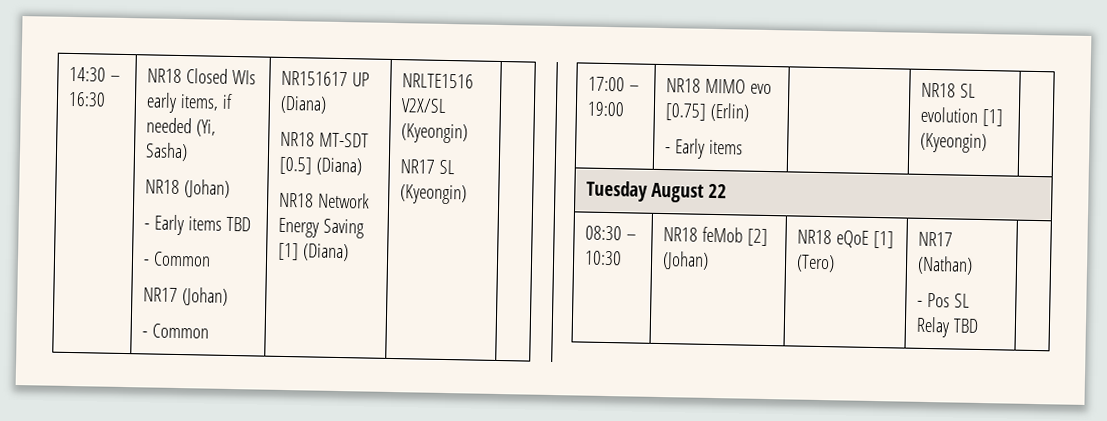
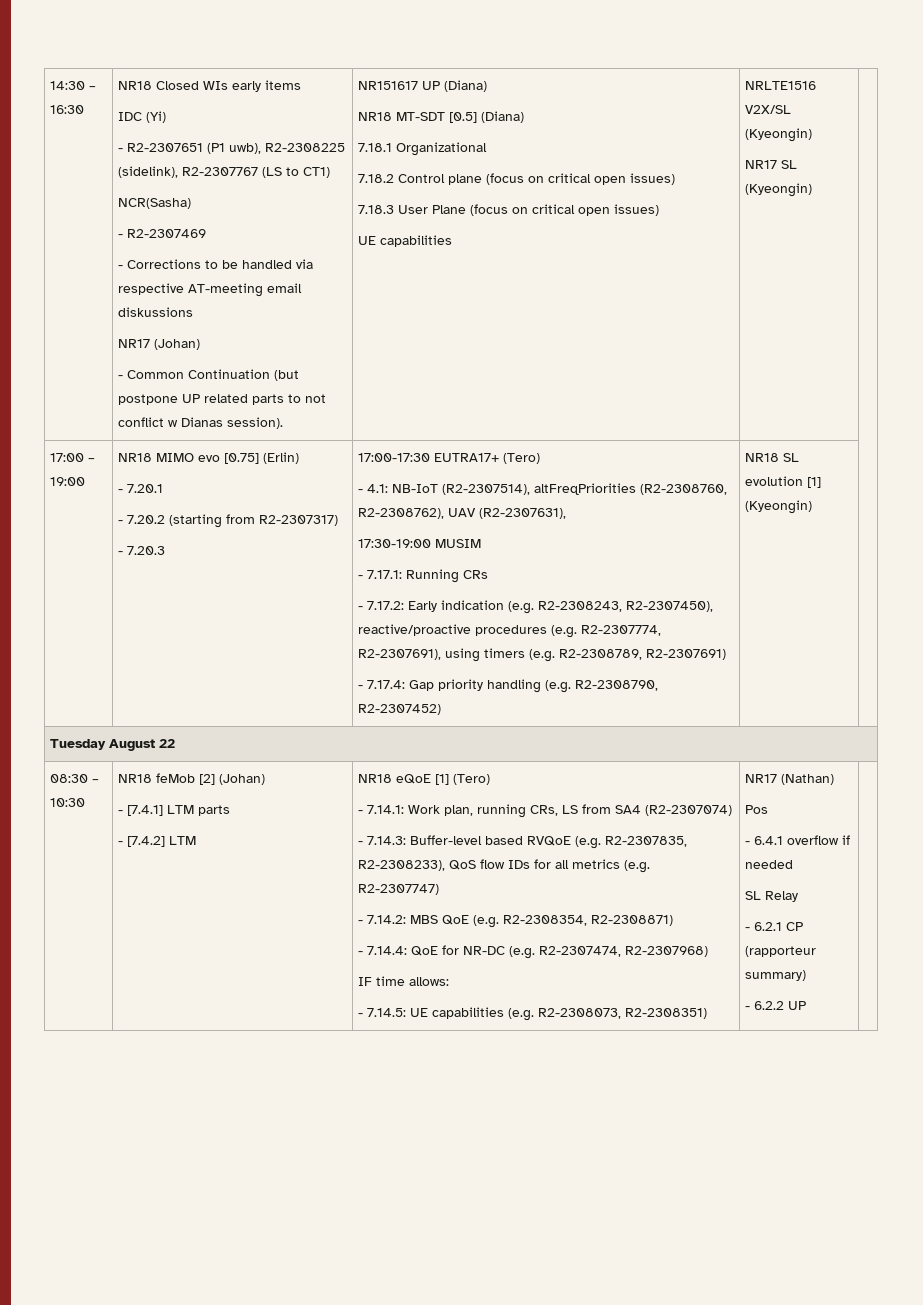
[179,93,233,111] [145,117,216,137] [144,142,188,162] [144,179,230,198] [143,214,251,236] [142,251,211,267] [142,287,228,306] [141,323,209,339] items, if needed (Yi, Sasha) // NR18 (Johan) // - Early items TBD // - Common // NR17 (Johan) // - Common -> [265,80,302,90] [118,111,167,123] [118,143,346,154] [118,166,331,178] [118,198,192,209] [118,229,207,238] [118,259,314,269] [118,283,303,297] [118,307,194,317] [118,339,201,350] [118,369,300,381] [118,394,327,405] [118,417,284,429] items // IDC (Yi) // - R2-2307651 (P1 uwb), R2-2308225 (sidelink), R2-2307767 (LS to CT1) // NCR(Sasha) // - R2-2307469 // - Corrections to be handled via respective AT-meeting email diskussions // NR17 (Johan) // - Common Continuation (but postpone UP related parts to not conflict w Dianas session).
[278,192,370,209] [277,217,364,239] [277,242,349,262] NR18 Network Energy Saving [1] (Diana) -> [358,142,488,156] [358,173,676,185] [358,204,660,216] [358,235,453,247] 7.18.1 Organizational // 7.18.2 Control plane (focus on critical open issues) // 7.18.3 User Plane (focus on critical open issues) // UE capabilities
[673,138,743,159] Early items | -> [127,484,164,493] [118,514,339,528] [118,546,166,555] [358,453,541,464] [358,483,728,495] [358,508,567,519] [358,539,482,548] [358,569,489,583] [358,600,714,614] [358,624,662,638] [358,648,727,662] [358,679,659,693] [358,704,442,715] 7.20.1 // - 7.20.2 (starting from R2-2307317) // - 7.20.3 | 17:00-17:30 EUTRA17+ (Tero) // - 4.1: NB-IoT (R2-2307514), altFreqPriorities (R2-2308760, R2-2308762), UAV (R2-2307631), // 17:30-19:00 MUSIM // - 7.17.1: Running CRs // - 7.17.2: Early indication (e.g. R2-2308243, R2-2307450), reactive/proactive procedures (e.g. R2-2307774, R2-2307691), using timers (e.g. R2-2308789, R2-2307691) // - 7.17.4: Gap priority handling (e.g. R2-2308790, R2-2307452)
[796,229,894,249] [795,254,835,273] | NR18 eQoE [1] (Tero) -> [118,805,231,816] [118,836,197,847] [358,774,491,785] [358,804,733,818] [358,835,688,849] [358,859,651,873] [358,884,440,895] [358,915,674,928] [358,945,709,959] [358,976,450,986] [358,1007,708,1021] // - [7.4.1] LTM parts // - [7.4.2] LTM | NR18 eQoE [1] (Tero) // - 7.14.1: Work plan, running CRs, LS from SA4 (R2-2307074) // - 7.14.3: Buffer-level based RVQoE (e.g. R2-2307835, R2-2308233), QoS flow IDs for all metrics (e.g. R2-2307747) // - 7.14.2: MBS QoE (e.g. R2-2308354, R2-2308871) // - 7.14.4: QoE for NR-DC (e.g. R2-2307474, R2-2307968) // IF time allows: // - 7.14.5: UE capabilities (e.g. R2-2308073, R2-2308351)
[916,292,970,308] [915,316,979,338] // - Pos SL Relay TBD -> [745,805,769,814] [745,835,851,845] [745,860,794,869] [745,891,799,902] [745,922,804,931] [745,946,817,957] [745,970,807,981] [745,1001,807,1010] // Pos // - 6.4.1 overflow if needed // SL Relay // - 6.2.1 CP (rapporteur summary) // - 6.2.2 UP

